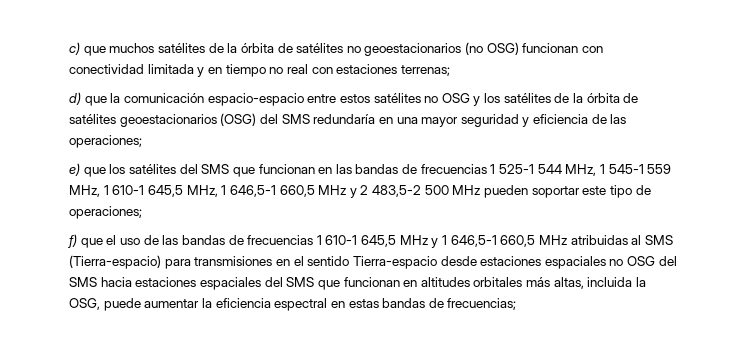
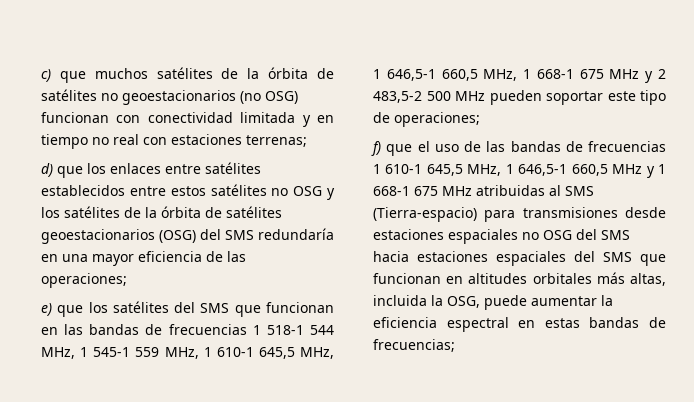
[110,93,304,106] la comunicación espacio-espacio -> [87,162,261,174] [41,185,125,196] los enlaces entre satélites establecidos
[460,114,530,127] seguridad y -> (134, 260) none
[499,164,535,174] 525-1 -> [266,325,304,335] 518-1
(315, 191) none -> [483,69,604,81] MHz, 1 668-1 675
(397, 241) none -> [467,164,608,176] MHz, 1 646,5-1 660,5
[450,235,536,247] 646,5-1 660,5 -> [373,186,438,196] 668-1 675
[275,256,437,269] en el sentido Tierra-espacio -> (618, 212) none

